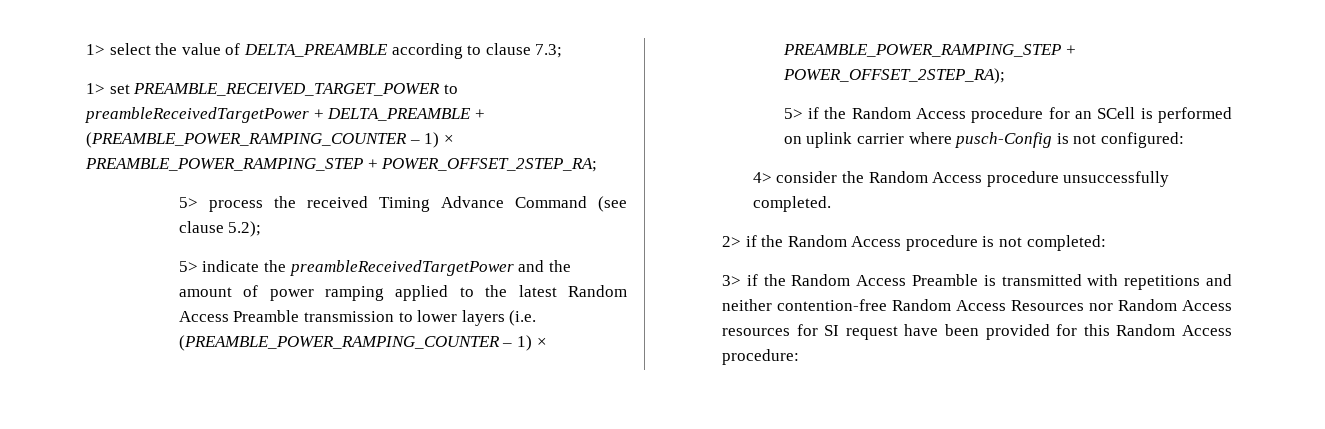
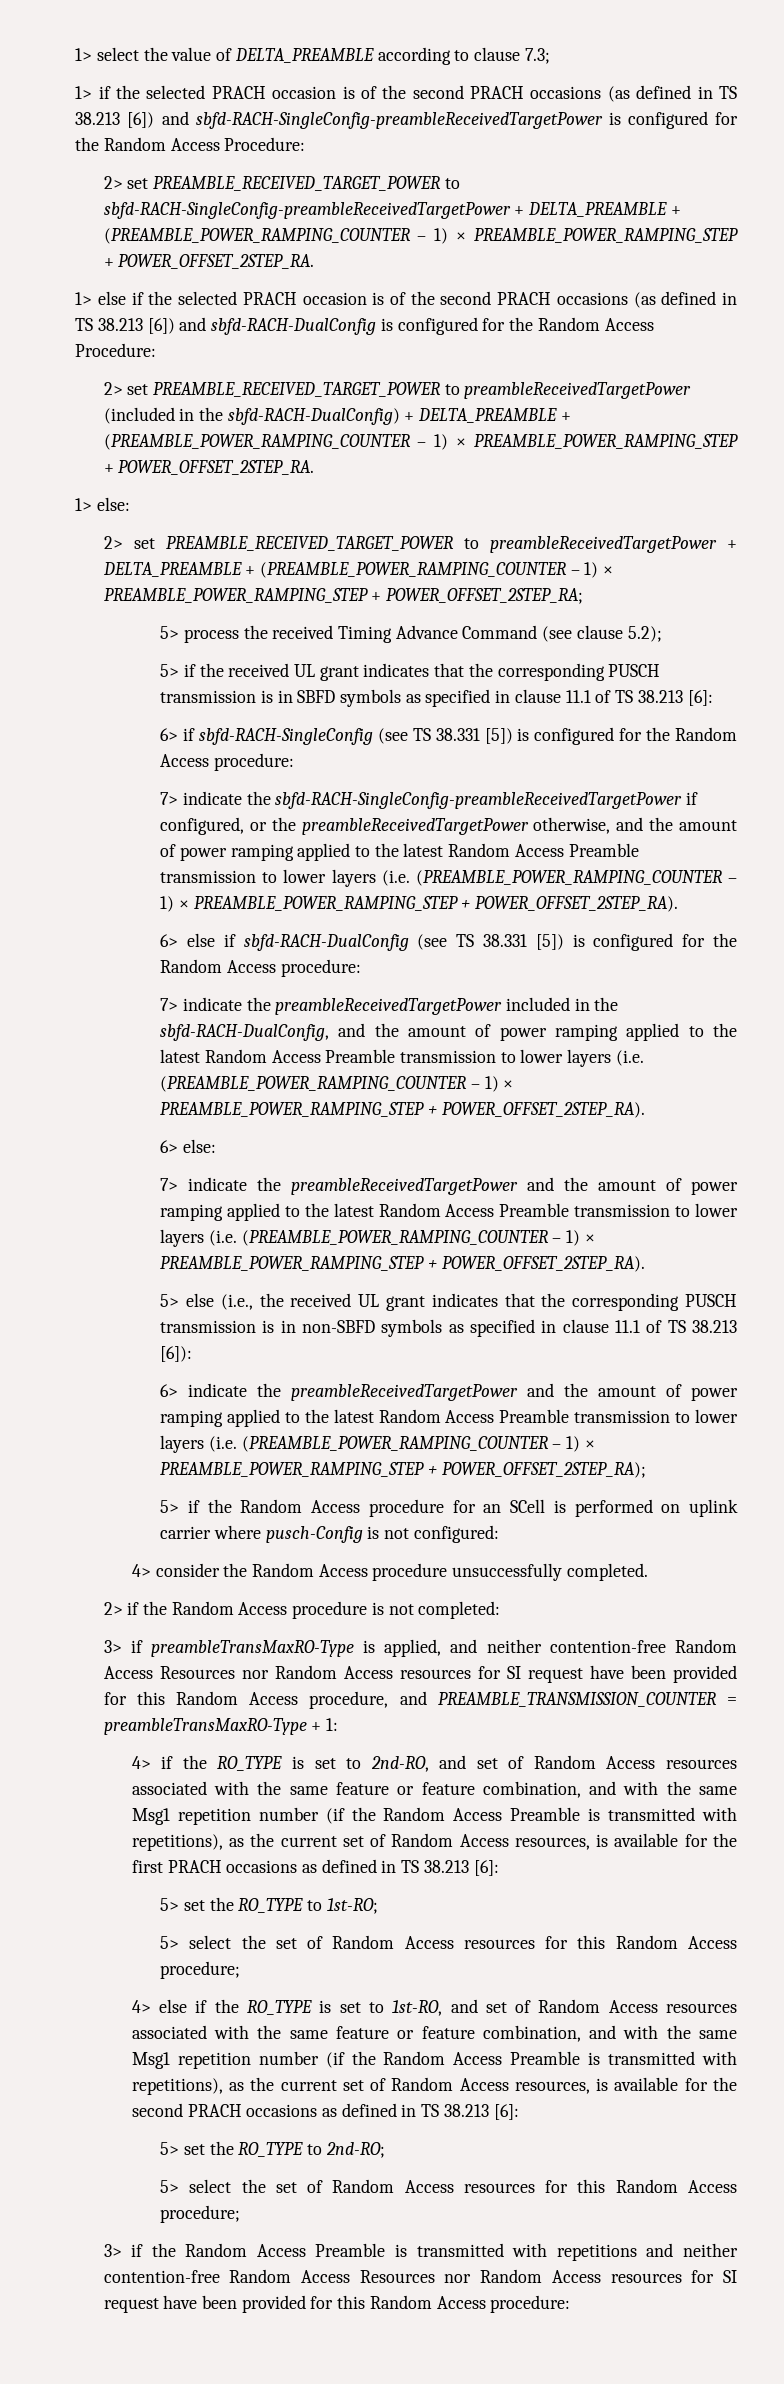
(105, 88) none -> [98,85,737,102] [75,111,738,129] [75,137,306,151] [103,176,460,191] [103,202,681,219] [103,228,738,244] [103,254,315,269] [75,291,738,308] [75,317,654,335] [75,343,157,357] [103,382,692,399] [103,407,571,425] [103,434,738,450] [103,460,315,475] [75,497,131,511] [103,536,123,549] if the selected PRACH occasion is of the second PRACH occasions (as defined in TS 38.213 [6]) and sbfd-RACH-SingleConfig-preambleReceivedTargetPower is configured for the Random Access Procedure: // 2> set PREAMBLE_RECEIVED_TARGET_POWER to sbfd-RACH-SingleConfig-preambleReceivedTargetPower + DELTA_PREAMBLE + (PREAMBLE_POWER_RAMPING_COUNTER – 1) × PREAMBLE_POWER_RAMPING_STEP + POWER_OFFSET_2STEP_RA. // 1> else if the selected PRACH occasion is of the second PRACH occasions (as defined in TS 38.213 [6]) and sbfd-RACH-DualConfig is configured for the Random Access Procedure: // 2> set PREAMBLE_RECEIVED_TARGET_POWER to preambleReceivedTargetPower (included in the sbfd-RACH-DualConfig) + DELTA_PREAMBLE + (PREAMBLE_POWER_RAMPING_COUNTER – 1) × PREAMBLE_POWER_RAMPING_STEP + POWER_OFFSET_2STEP_RA. // 1> else: // 2>
(198, 266) none -> [183,663,661,681] [160,689,713,707] [160,727,737,745] [160,753,294,771] [160,791,699,809] [160,817,738,835] [160,843,639,861] [160,869,737,887] [160,896,679,912] [160,933,737,951] [160,959,361,977] [160,997,619,1015] [160,1023,737,1041] [160,1049,644,1067] [160,1076,514,1092] [160,1102,645,1118] [160,1139,216,1153] [160,1177,738,1195] [160,1203,739,1221] [160,1229,595,1247] [160,1256,645,1272] [160,1293,737,1311] [160,1319,737,1337] [160,1346,193,1362] [160,1384,179,1397] if the received UL grant indicates that the corresponding PUSCH transmission is in SBFD symbols as specified in clause 11.1 of TS 38.213 [6]: // 6> if sbfd-RACH-SingleConfig (see TS 38.331 [5]) is configured for the Random Access procedure: // 7> indicate the sbfd-RACH-SingleConfig-preambleReceivedTargetPower if configured, or the preambleReceivedTargetPower otherwise, and the amount of power ramping applied to the latest Random Access Preamble transmission to lower layers (i.e. (PREAMBLE_POWER_RAMPING_COUNTER – 1) × PREAMBLE_POWER_RAMPING_STEP + POWER_OFFSET_2STEP_RA). // 6> else if sbfd-RACH-DualConfig (see TS 38.331 [5]) is configured for the Random Access procedure: // 7> indicate the preambleReceivedTargetPower included in the sbfd-RACH-DualConfig, and the amount of power ramping applied to the latest Random Access Preamble transmission to lower layers (i.e. (PREAMBLE_POWER_RAMPING_COUNTER – 1) × PREAMBLE_POWER_RAMPING_STEP + POWER_OFFSET_2STEP_RA). // 6> else: // 7> indicate the preambleReceivedTargetPower and the amount of power ramping applied to the latest Random Access Preamble transmission to lower layers (i.e. (PREAMBLE_POWER_RAMPING_COUNTER – 1) × PREAMBLE_POWER_RAMPING_STEP + POWER_OFFSET_2STEP_RA). // 5> else (i.e., the received UL grant indicates that the corresponding PUSCH transmission is in non-SBFD symbols as specified in clause 11.1 of TS 38.213 [6]): // 6>
(1106, 243) none -> [103,1639,737,1657] [103,1665,737,1683] [103,1691,737,1709] [103,1718,339,1735] [131,1755,738,1772] [131,1781,737,1798] [131,1807,738,1825] [131,1833,737,1851] [131,1859,499,1876] [160,1897,378,1914] [160,1935,738,1949] [160,1961,241,1979] [131,1999,738,2016] [131,2025,737,2042] [131,2051,738,2069] [131,2077,737,2095] [131,2103,519,2120] [160,2141,385,2158] [160,2179,738,2193] [160,2205,241,2223] // 3> if preambleTransMaxRO-Type is applied, and neither contention-free Random Access Resources nor Random Access resources for SI request have been provided for this Random Access procedure, and PREAMBLE_TRANSMISSION_COUNTER = preambleTransMaxRO-Type + 1: // 4> if the RO_TYPE is set to 2nd-RO, and set of Random Access resources associated with the same feature or feature combination, and with the same Msg1 repetition number (if the Random Access Preamble is transmitted with repetitions), as the current set of Random Access resources, is available for the first PRACH occasions as defined in TS 38.213 [6]: // 5> set the RO_TYPE to 1st-RO; // 5> select the set of Random Access resources for this Random Access procedure; // 4> else if the RO_TYPE is set to 1st-RO, and set of Random Access resources associated with the same feature or feature combination, and with the same Msg1 repetition number (if the Random Access Preamble is transmitted with repetitions), as the current set of Random Access resources, is available for the second PRACH occasions as defined in TS 38.213 [6]: // 5> set the RO_TYPE to 2nd-RO; // 5> select the set of Random Access resources for this Random Access procedure;

